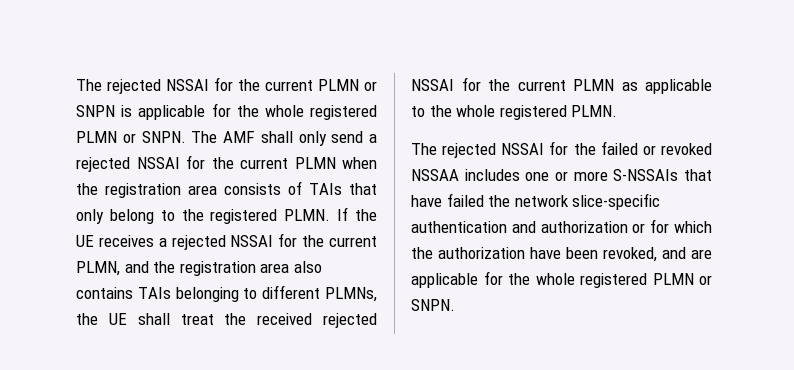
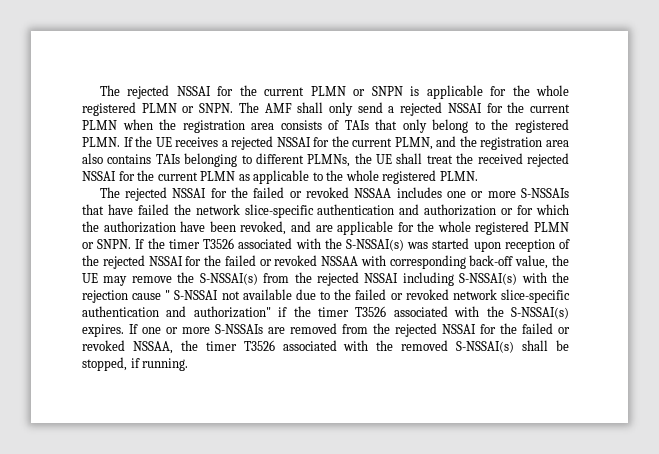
(455, 305) none -> [135,238,571,252] [82,255,569,269] [82,272,569,286] [82,289,570,303] [82,306,569,319] [82,323,570,337] [82,340,570,354] [82,357,189,371] If the timer T3526 associated with the S-NSSAI(s) was started upon reception of the rejected NSSAI for the failed or revoked NSSAA with corresponding back-off value, the UE may remove the S-NSSAI(s) from the rejected NSSAI including S-NSSAI(s) with the rejection cause " S-NSSAI not available due to the failed or revoked network slice-specific authentication and authorization" if the timer T3526 associated with the S-NSSAI(s) expires. If one or more S-NSSAIs are removed from the rejected NSSAI for the failed or revoked NSSAA, the timer T3526 associated with the removed S-NSSAI(s) shall be stopped, if running.

